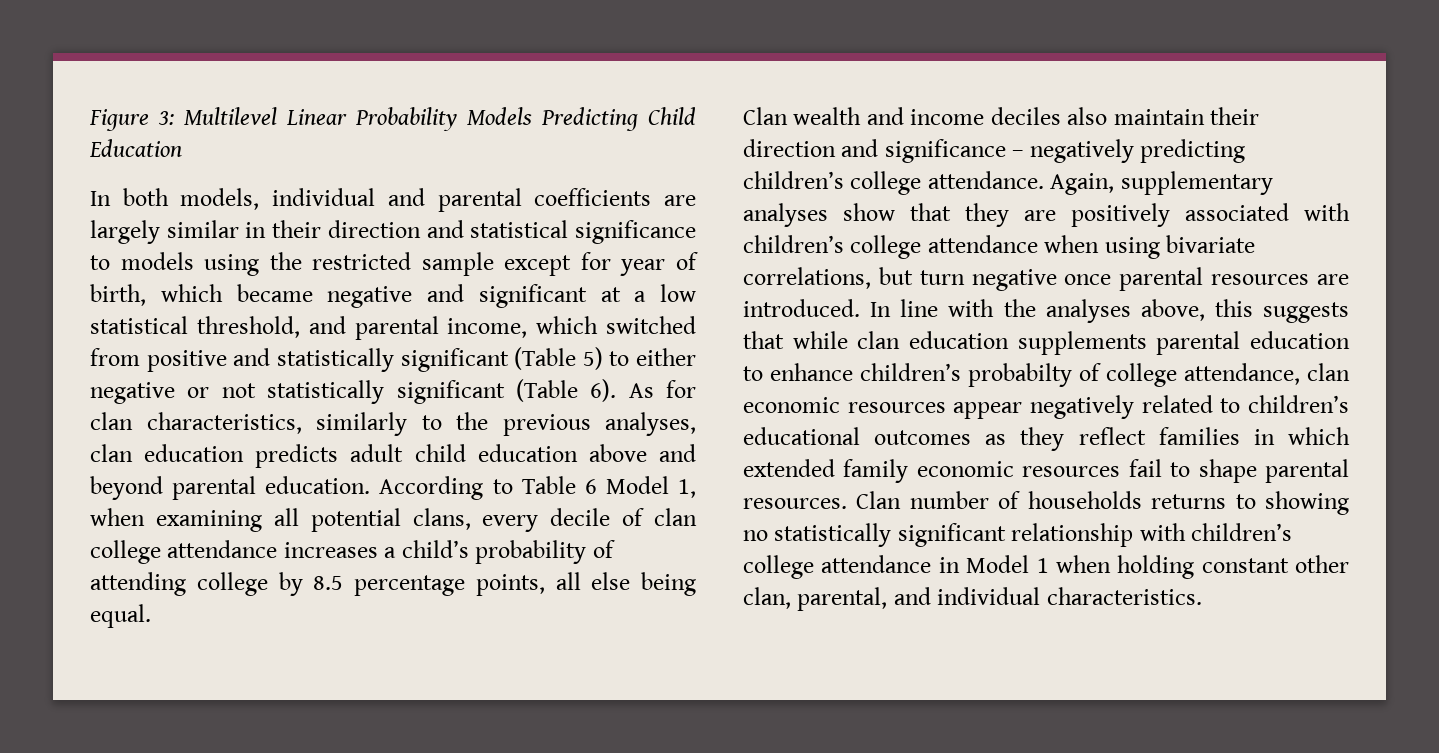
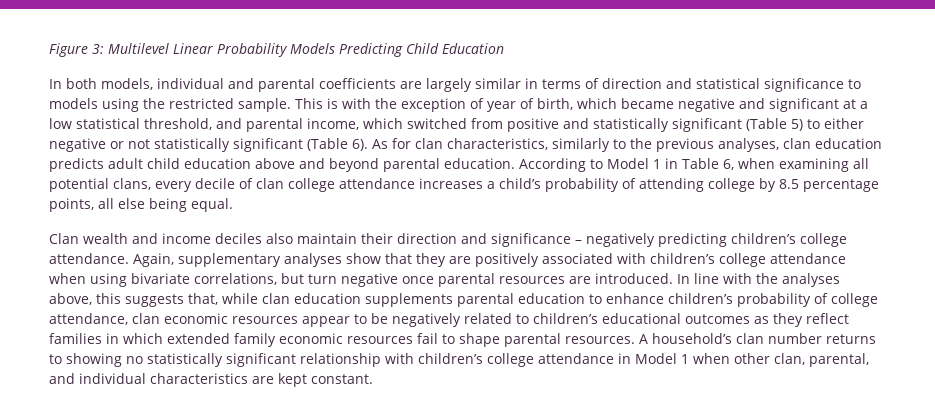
[272,220,322,238] their -> [542,78,599,89] terms of
[421,252,611,276] sample except for -> [238,98,484,112] sample. This is with the exception of
[521,476,696,498] Table 6 Model 1, -> [607,158,734,170] Model 1 in Table 6,
[743,331,784,349] that -> [188,293,218,305] that,
[968,363,1072,387] probabilty -> [737,293,811,307] probability
(1023, 410) none -> [354,313,388,324] to be
[856,491,1142,509] Clan number of households -> [639,333,822,344] A household’s clan number
[1117,555,1289,579] holding constant -> (730, 358) none
[1046,587,1202,605] characteristics. -> [150,373,373,387] characteristics are kept constant.

